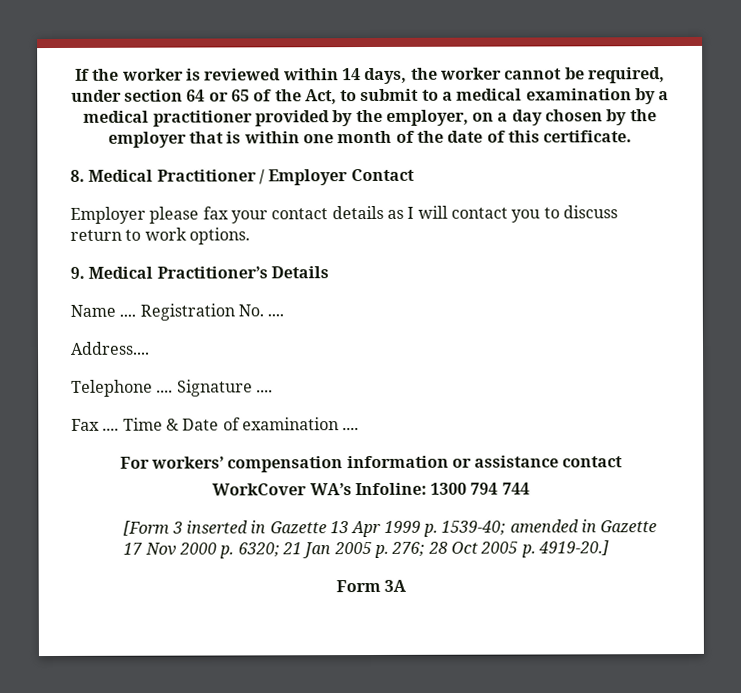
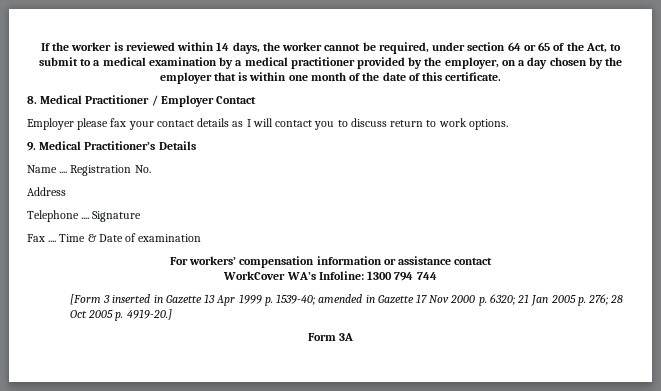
[267,313,285,317] [70,341,150,355] .... // Address.... -> [27,187,66,196] // Address
[255,389,273,393] .... -> (142, 216) none
[342,427,360,431] .... -> (202, 238) none

